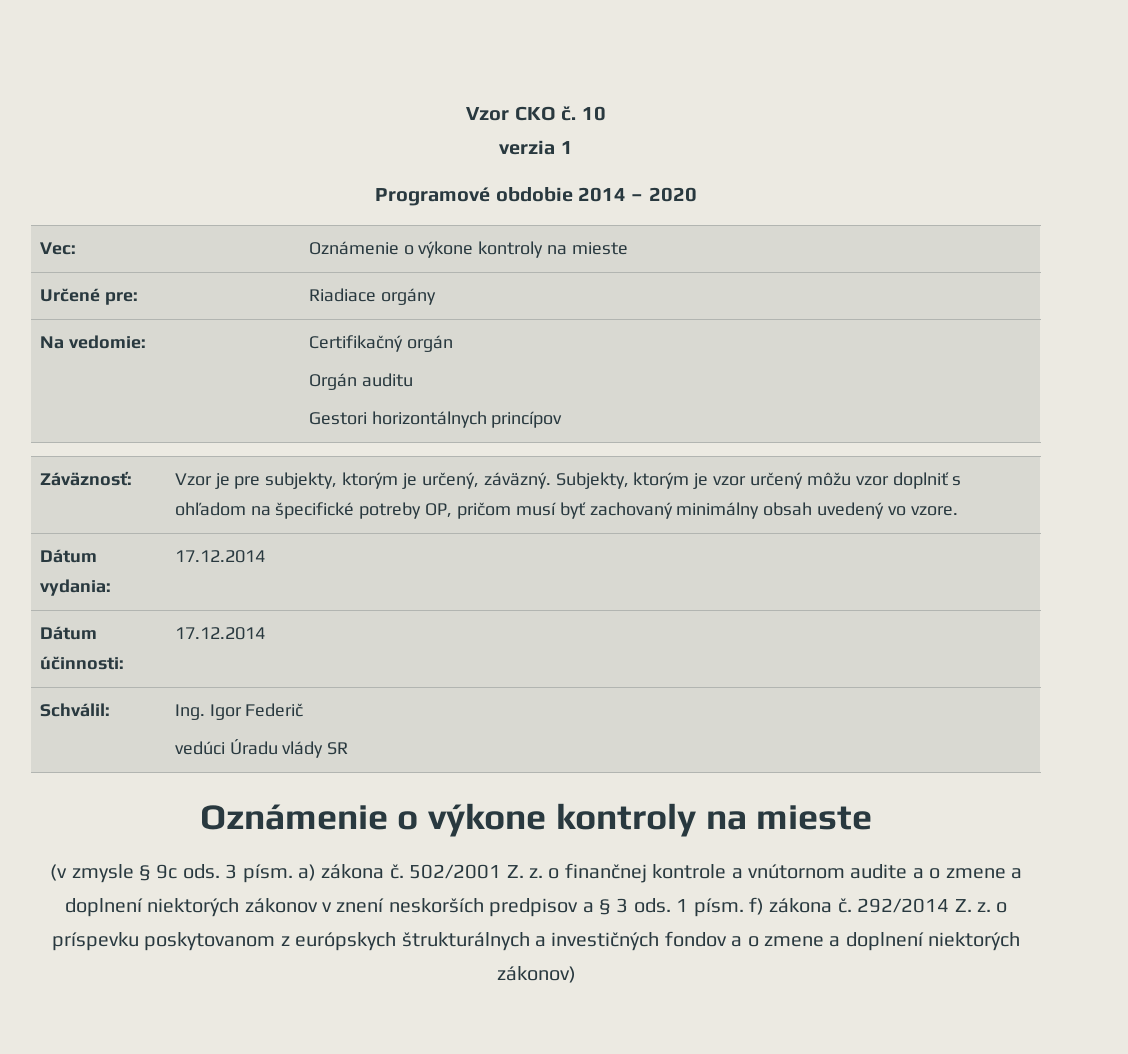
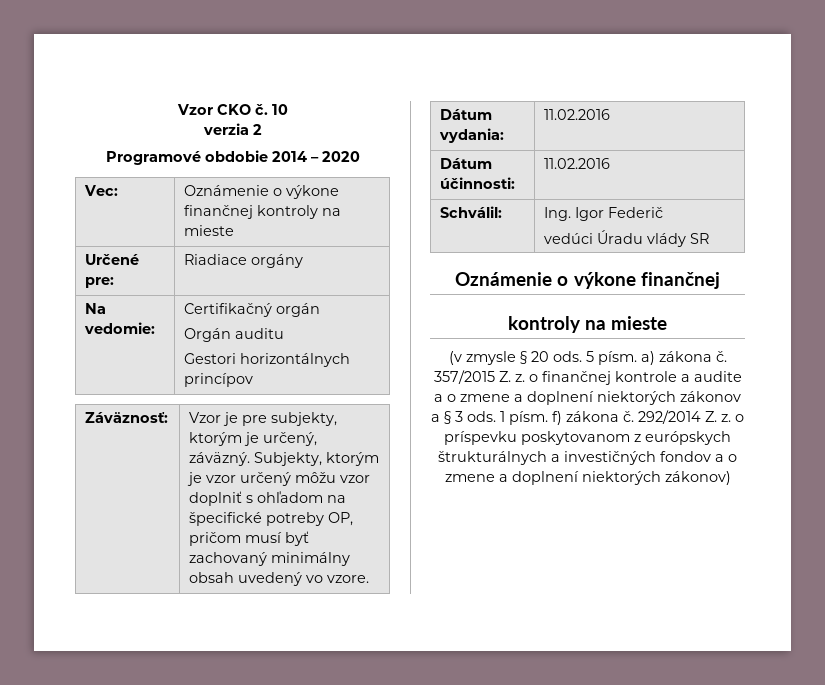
[560,141,573,154] 1 -> [252,124,262,135] 2
(474, 249) none -> [184,205,254,219] finančnej
[174,550,265,563] 17.12.2014 -> [544,109,611,120] 11.02.2016
[174,627,265,640] 17.12.2014 -> [544,158,611,169] 11.02.2016
(547, 820) none -> [640,272,720,289] finančnej //
[156,864,238,879] 9c ods. 3 -> [530,351,594,362] 20 ods. 5
[409,864,502,879] 502/2001 -> [433,370,495,384] 357/2015
[747,864,845,879] vnútornom -> (690, 378) none
[321,898,579,917] v znení neskorších predpisov -> (741, 396) none

